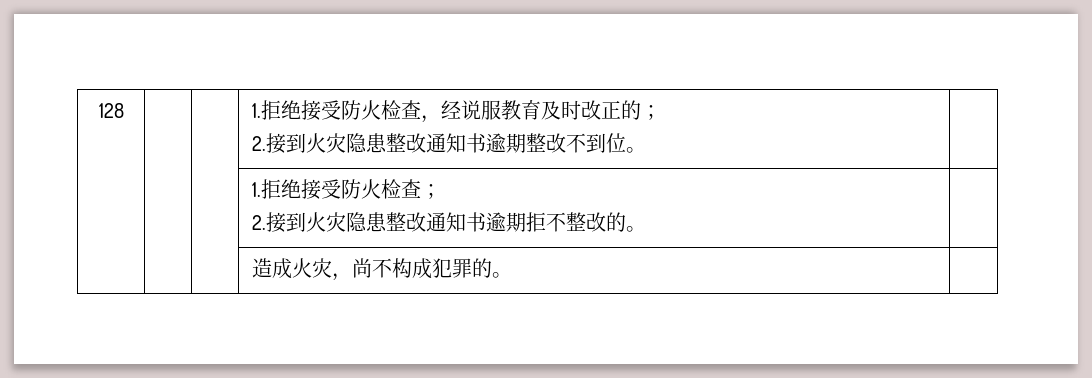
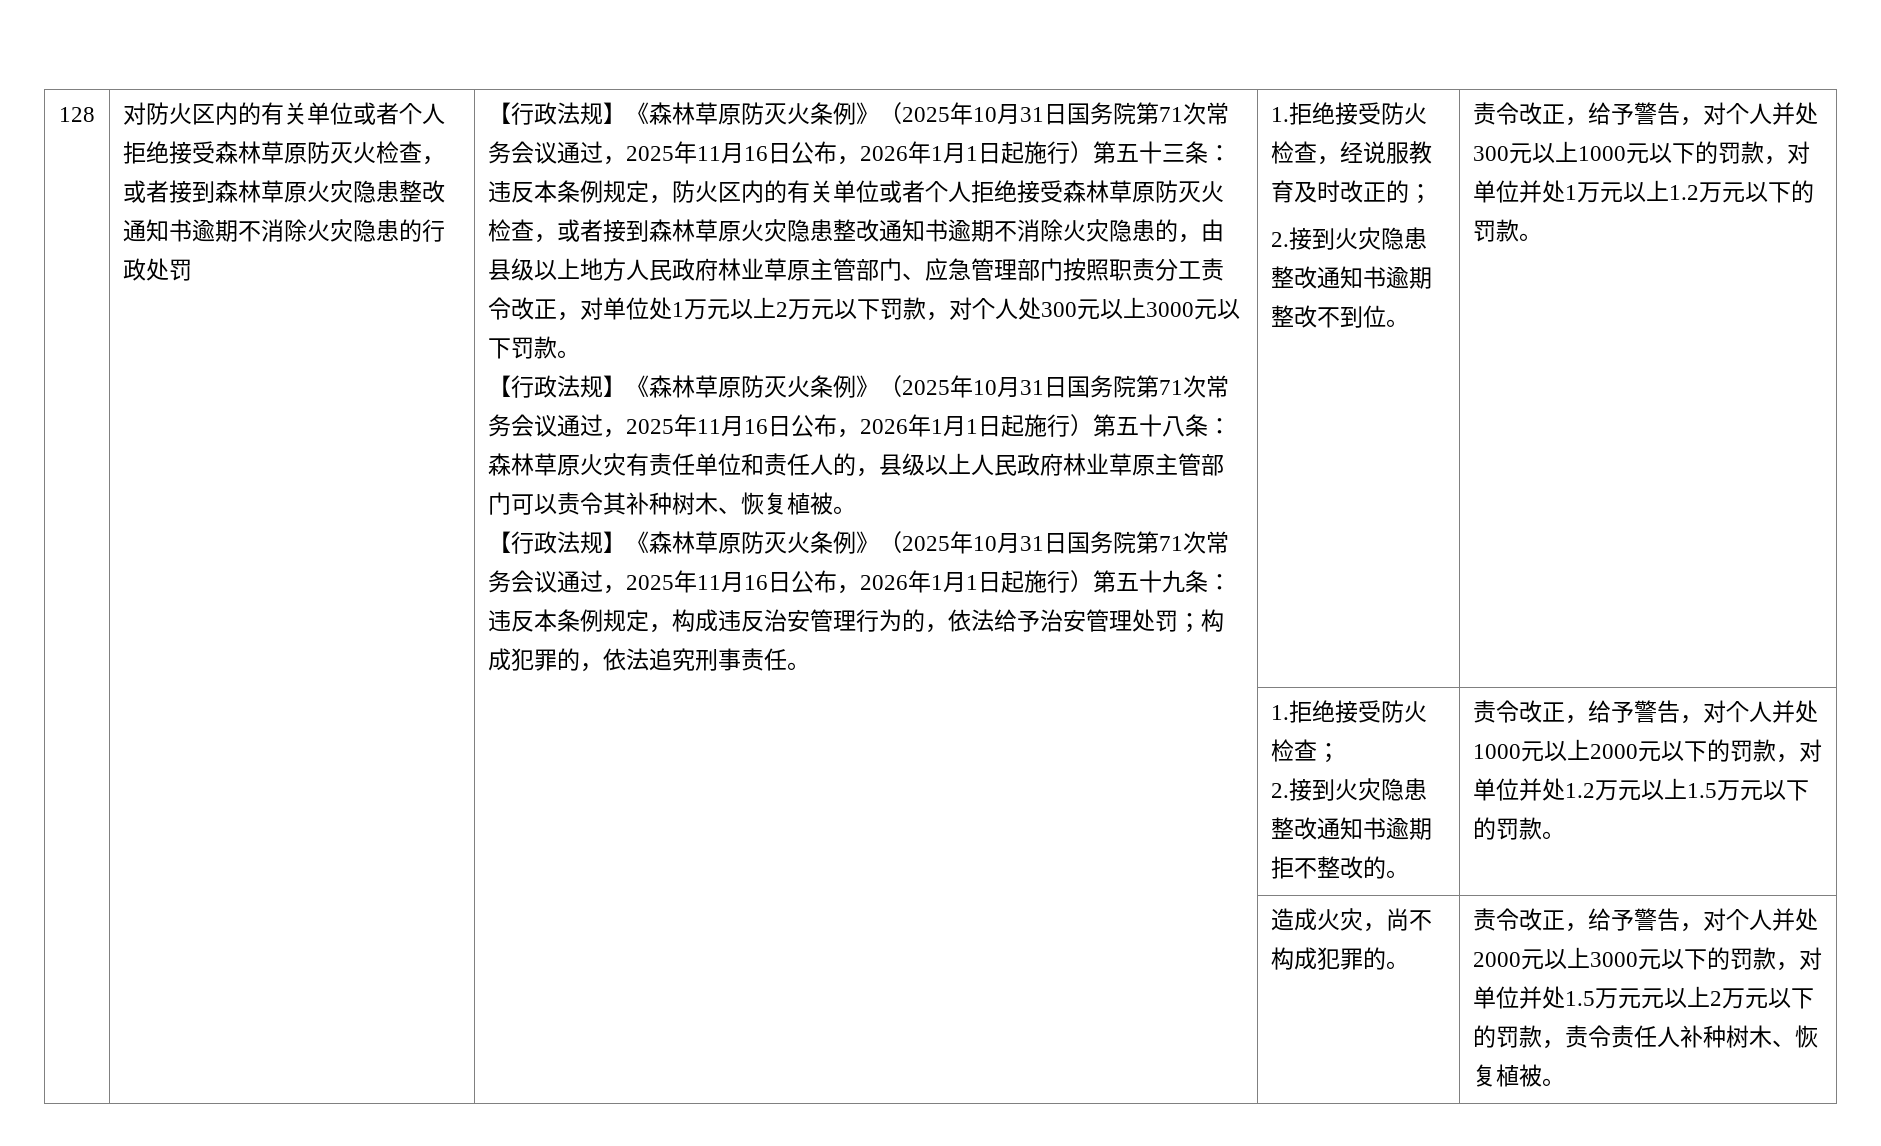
(124, 110) | -> [123,102,446,125] [123,141,446,165] [123,180,446,203] [123,219,446,242] [123,258,193,281] [488,102,1230,125] [488,141,1232,165] [488,180,1225,204] [488,219,1225,243] [488,258,1225,281] [488,297,1241,321] [488,336,581,359] [488,375,1230,398] [488,414,1232,438] [488,453,1225,477] [488,492,857,515] [488,531,1230,554] [488,570,1232,594] [488,609,1225,633] [488,648,811,672] 对防火区内的有关单位或者个人拒绝接受森林草原防灭火检查，或者接到森林草原火灾隐患整改通知书逾期不消除火灾隐患的行政处罚 | 【行政法规】《森林草原防灭火条例》（2025年10月31日国务院第71次常务会议通过，2025年11月16日公布，2026年1月1日起施行）第五十三条：违反本条例规定，防火区内的有关单位或者个人拒绝接受森林草原防灭火检查，或者接到森林草原火灾隐患整改通知书逾期不消除火灾隐患的，由县级以上地方人民政府林业草原主管部门、应急管理部门按照职责分工责令改正，对单位处1万元以上2万元以下罚款，对个人处300元以上3000元以下罚款。 // 【行政法规】《森林草原防灭火条例》（2025年10月31日国务院第71次常务会议通过，2025年11月16日公布，2026年1月1日起施行）第五十八条：森林草原火灾有责任单位和责任人的，县级以上人民政府林业草原主管部门可以责令其补种树木、恢复植被。 // 【行政法规】《森林草原防灭火条例》（2025年10月31日国务院第71次常务会议通过，2025年11月16日公布，2026年1月1日起施行）第五十九条：违反本条例规定，构成违反治安管理行为的，依法给予治安管理处罚；构成犯罪的，依法追究刑事责任。
(646, 150) none -> [1473,102,1819,126] [1473,141,1811,165] [1473,180,1815,203] [1473,219,1543,242] 责令改正，给予警告，对个人并处300元以上1000元以下的罚款，对单位并处1万元以上1.2万元以下的罚款。
(646, 229) none -> [1473,700,1819,724] [1473,739,1823,763] [1473,778,1810,801] [1473,817,1566,840] 责令改正，给予警告，对个人并处1000元以上2000元以下的罚款，对单位并处1.2万元以上1.5万元以下的罚款。
(512, 275) none -> [1473,908,1819,932] [1473,947,1823,971] [1473,986,1815,1009] [1473,1025,1819,1049] [1473,1064,1566,1087] 责令改正，给予警告，对个人并处2000元以上3000元以下的罚款，对单位并处1.5万元元以上2万元以下的罚款，责令责任人补种树木、恢复植被。

